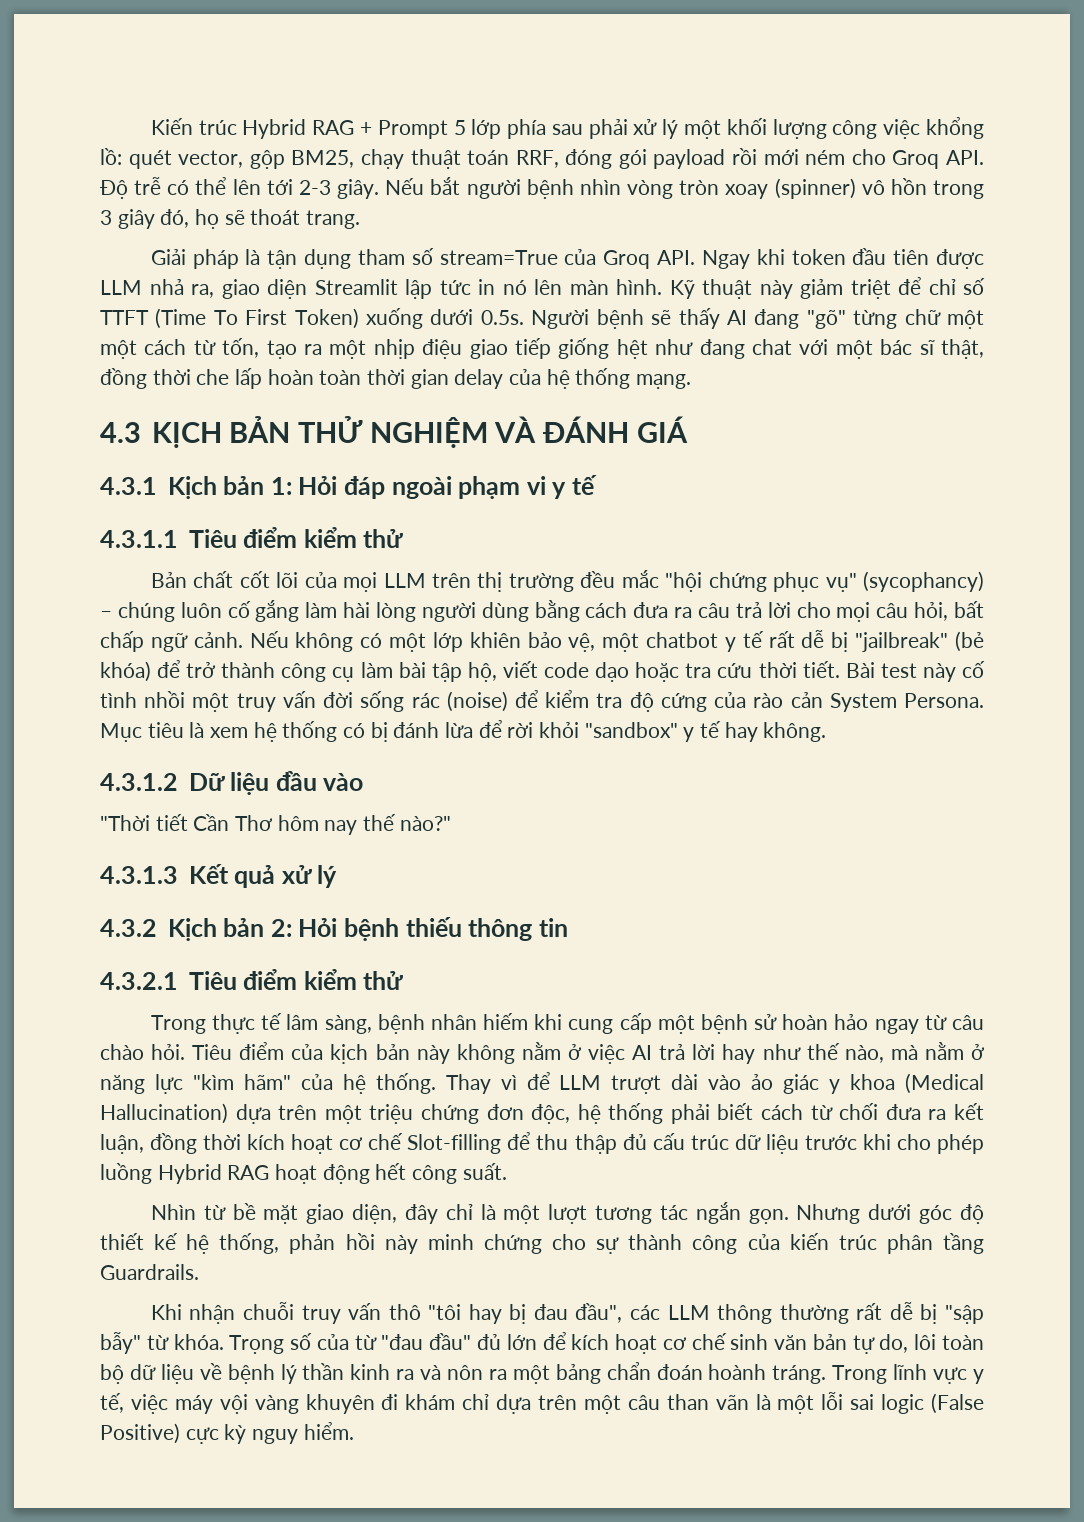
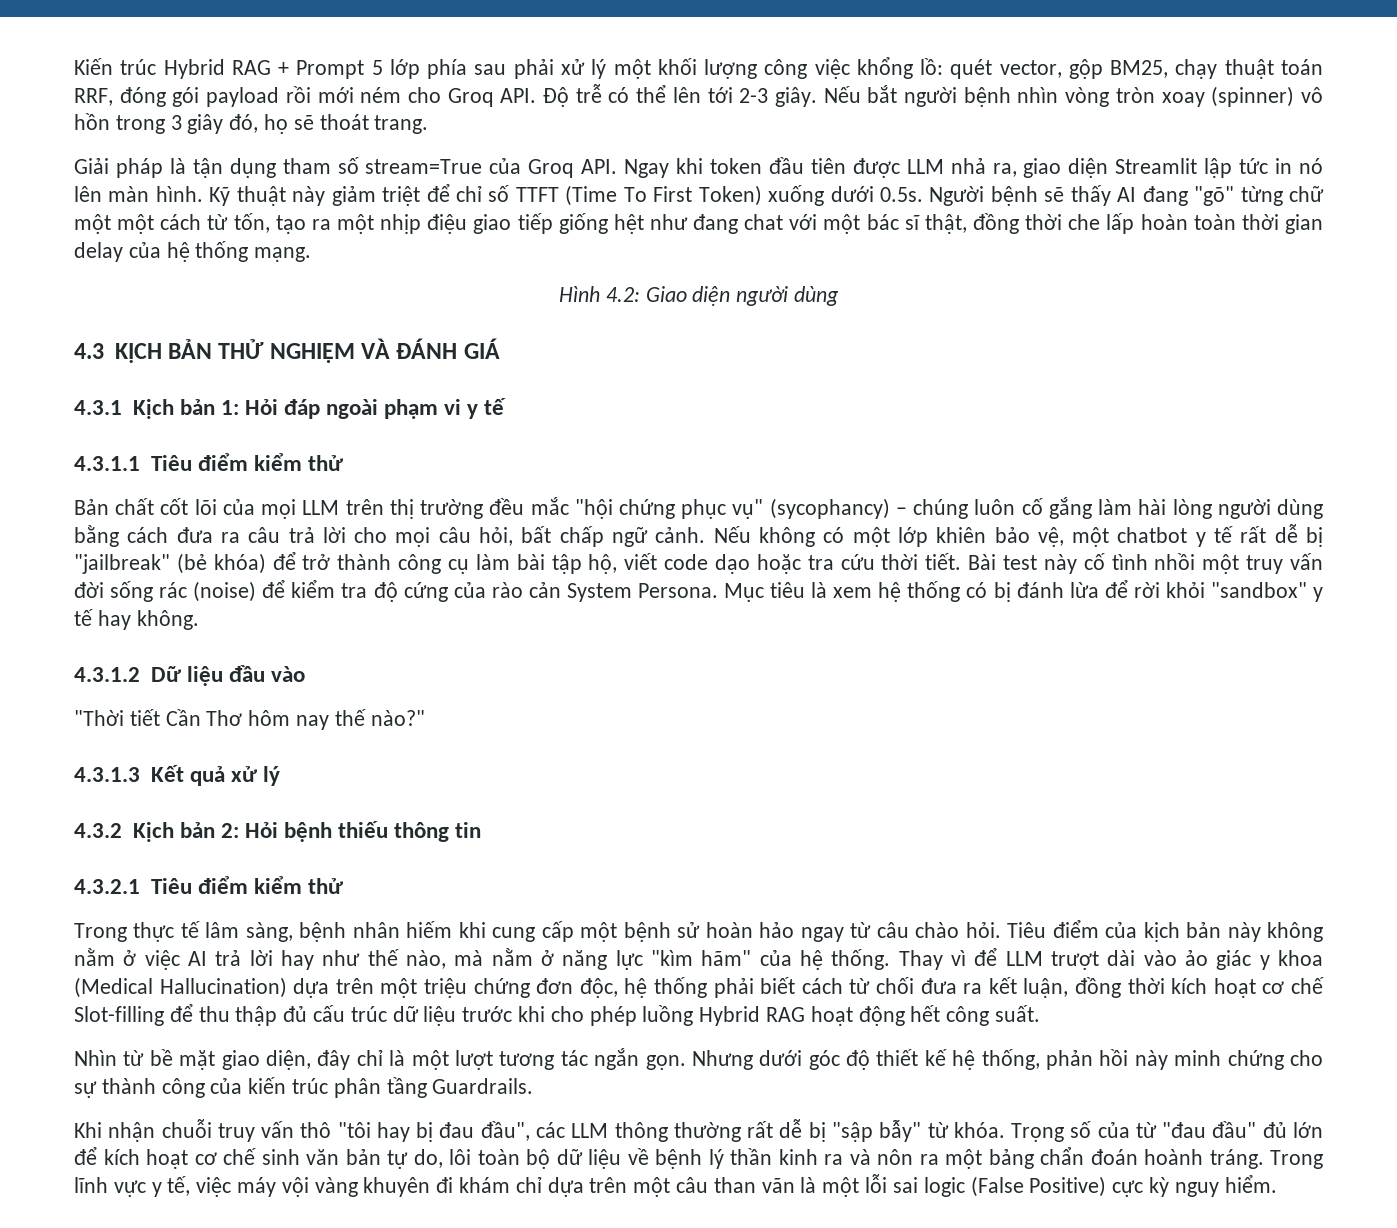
(692, 381) none -> [558,286,840,306] // Hình 4.2: Giao diện người dùng

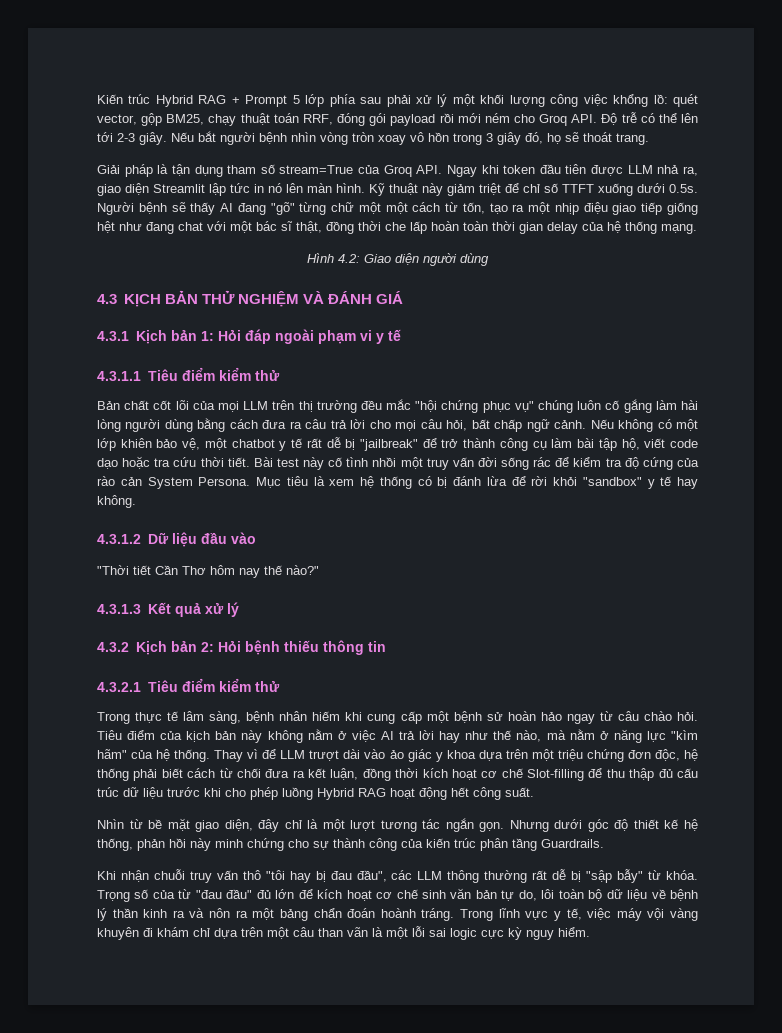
[1211,86,1295,107] (spinner) -> (406, 140) none
[565,185,762,206] (Time To First Token) -> (594, 188) none
[769,498,907,519] (sycophancy) – -> (534, 406) none
[176,553,266,574] (bẻ khóa) -> (418, 445) none
[193,581,257,602] (noise) -> (552, 462) none
[74,977,287,998] (Medical Hallucination) -> (476, 754) none
[970,1176,1107,1197] (False Positive) -> (477, 934) none

